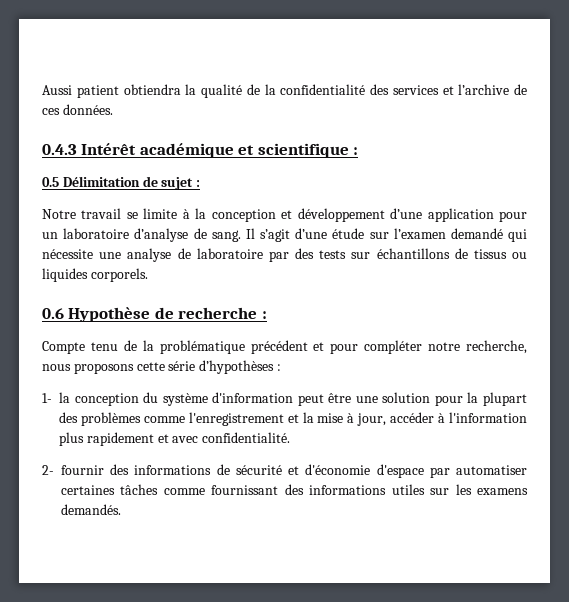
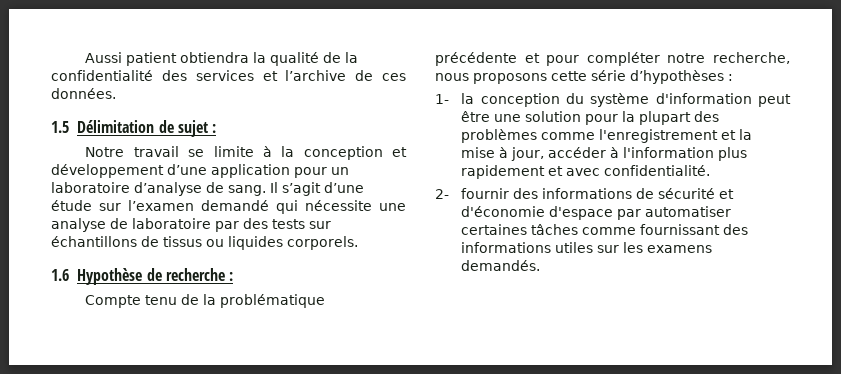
[42,143,359,158] [42,177,59,187] 0.4.3 Intérêt académique et scientifique : // 0.5 -> [51,121,69,133] 1.5
[42,308,64,319] 0.6 -> [51,269,69,281] 1.6
[250,340,308,354] précédent -> [435,52,517,66] précédente

